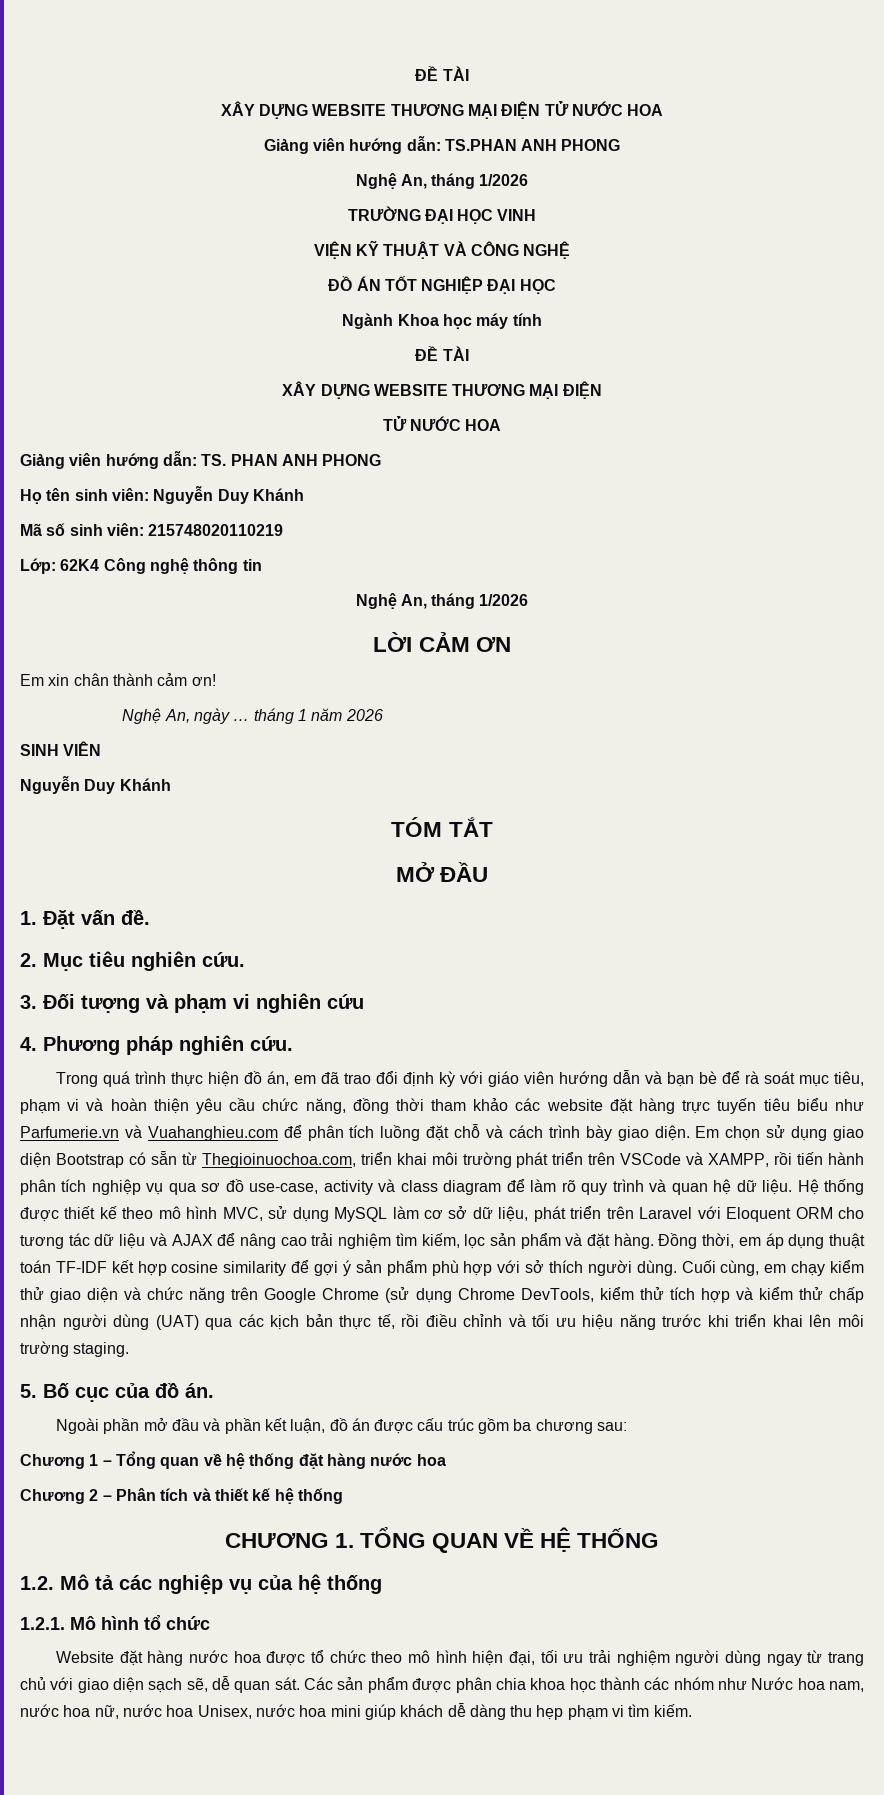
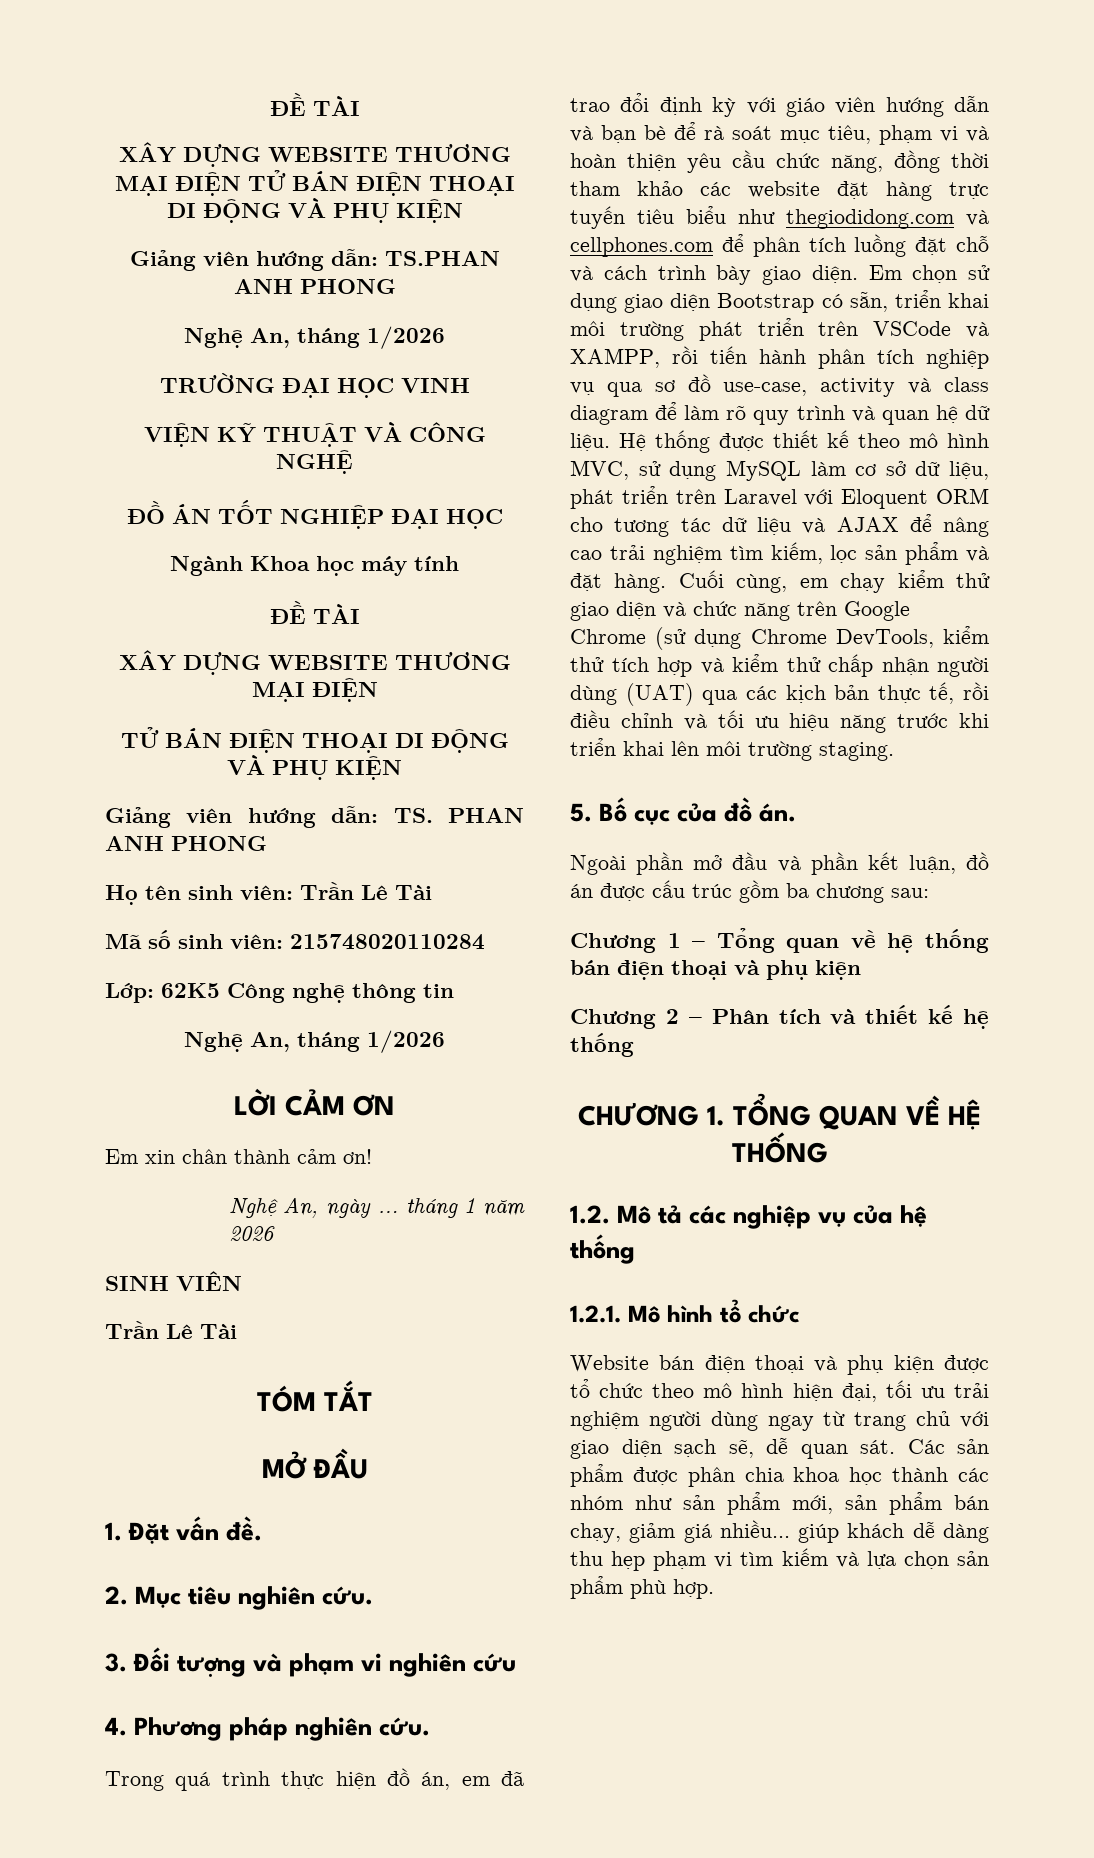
[571,101,664,116] NƯỚC HOA -> [291,171,515,196] [166,198,463,223] BÁN ĐIỆN THOẠI DI ĐỘNG VÀ PHỤ KIỆN
[410,416,502,431] NƯỚC HOA -> [164,728,509,753] [227,755,402,780] BÁN ĐIỆN THOẠI DI ĐỘNG VÀ PHỤ KIỆN
[153,486,304,504] Nguyễn Duy Khánh -> [300,882,432,900] Trần Lê Tài
[148,524,284,536] 215748020110219 -> [290,934,485,950] 215748020110284
[60,559,100,571] 62K4 -> [161,983,220,998] 62K5
[20,776,171,794] Nguyễn Duy Khánh -> [105,1321,237,1339] Trần Lê Tài
[20,1125,278,1141] Parfumerie.vn và Vuahanghieu.com -> [786,209,989,229] [570,237,713,257] thegiodidong.com và cellphones.com
[150,1151,356,1168] sẵn từ Thegioinuochoa.com, -> [849,291,888,312] sẵn,
[658,1233,866,1249] [20,1260,677,1276] Đồng thời, em áp dụng thuật toán TF-IDF kết hợp cosine similarity để gợi ý sản phẩm phù hợp với sở thích người dùng. -> (667, 583) none
[298,1453,446,1469] đặt hàng nước hoa -> [570,959,861,980] bán điện thoại và phụ kiện
[119,1650,261,1666] đặt hàng nước hoa -> [659,1355,934,1375] bán điện thoại và phụ kiện
[751,1677,864,1692] [20,1704,361,1719] Nước hoa nam, nước hoa nữ, nước hoa Unisex, nước hoa mini -> [683,1492,989,1515] [570,1520,790,1543] sản phẩm mới, sản phẩm bán chạy, giảm giá nhiều...
[653,1704,692,1717] kiếm. -> [781,1548,989,1569] [570,1576,714,1599] kiếm và lựa chọn sản phẩm phù hợp.

